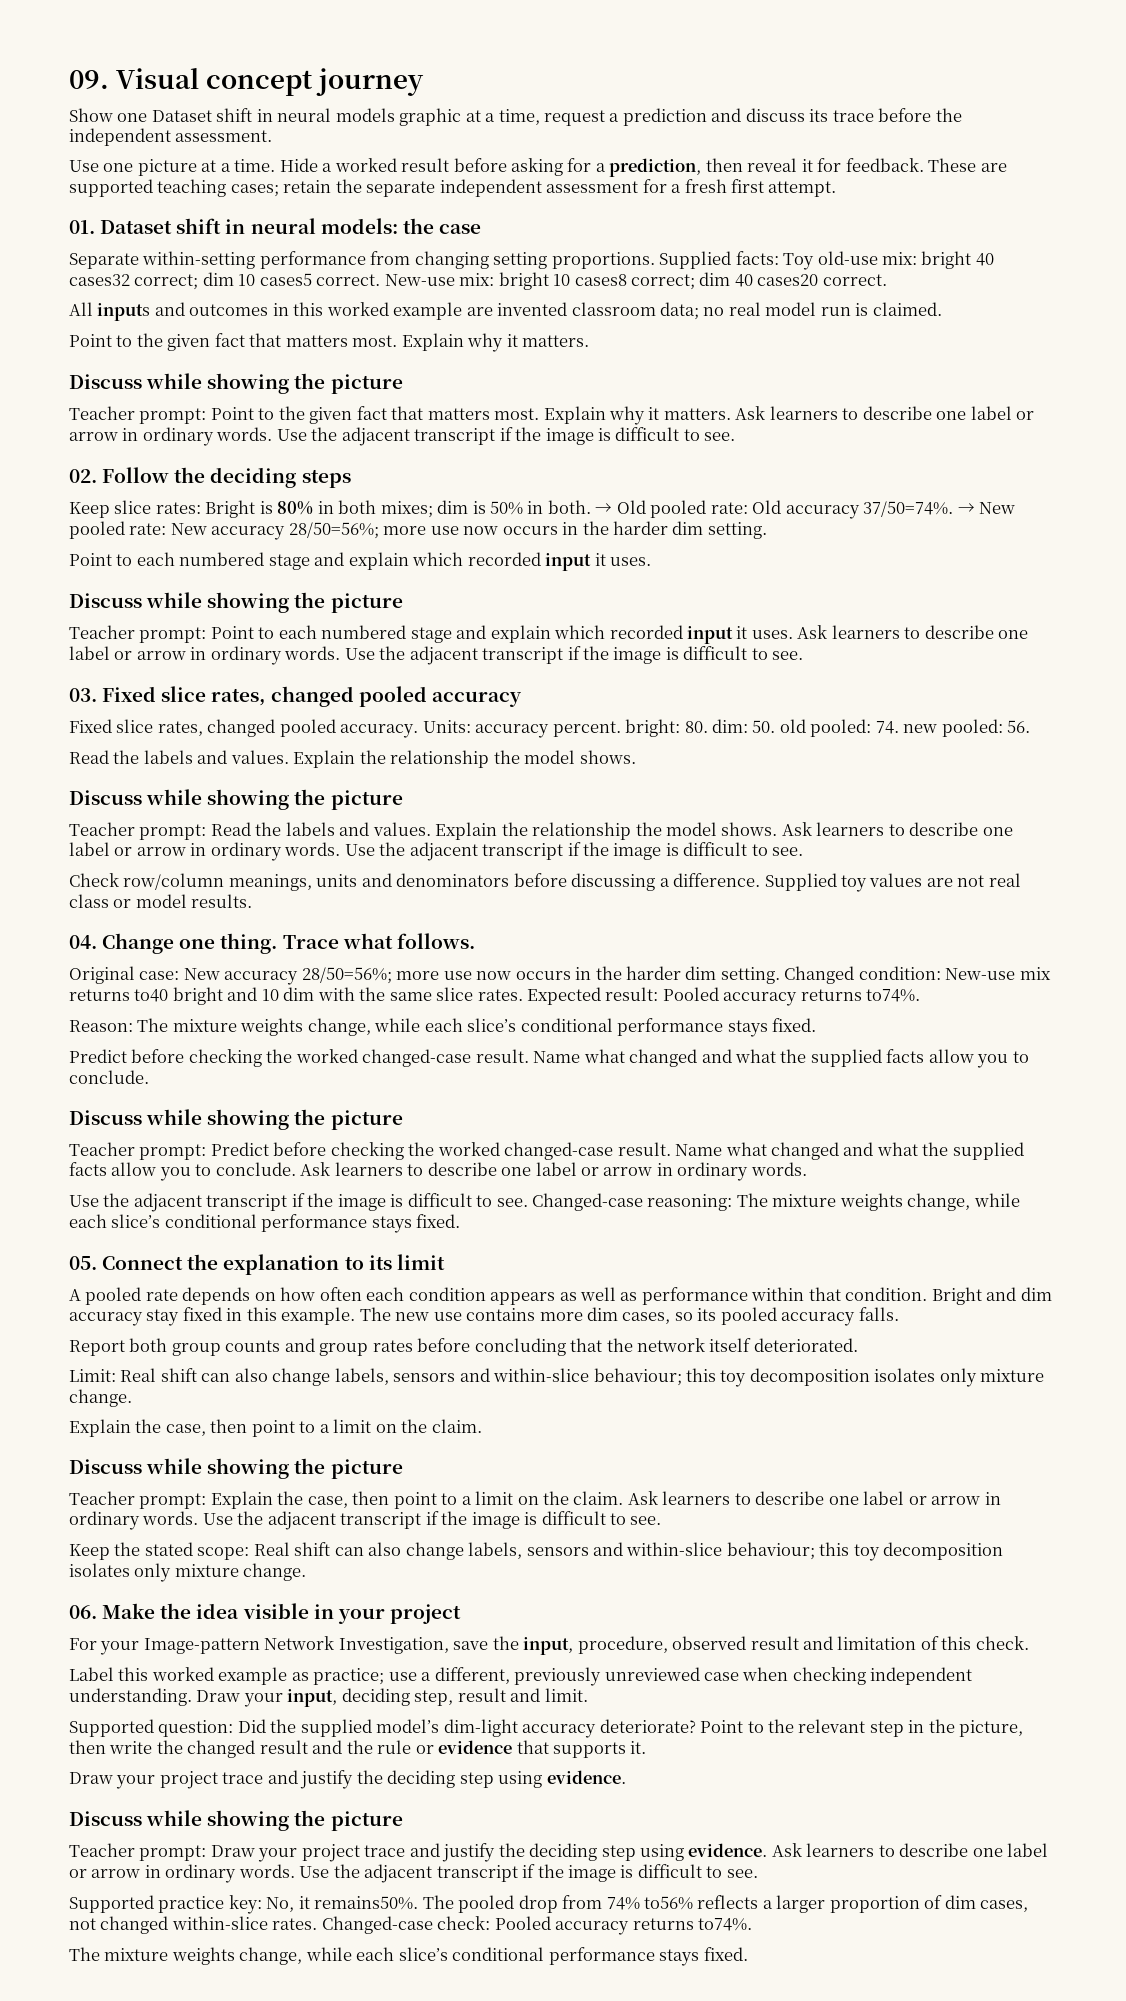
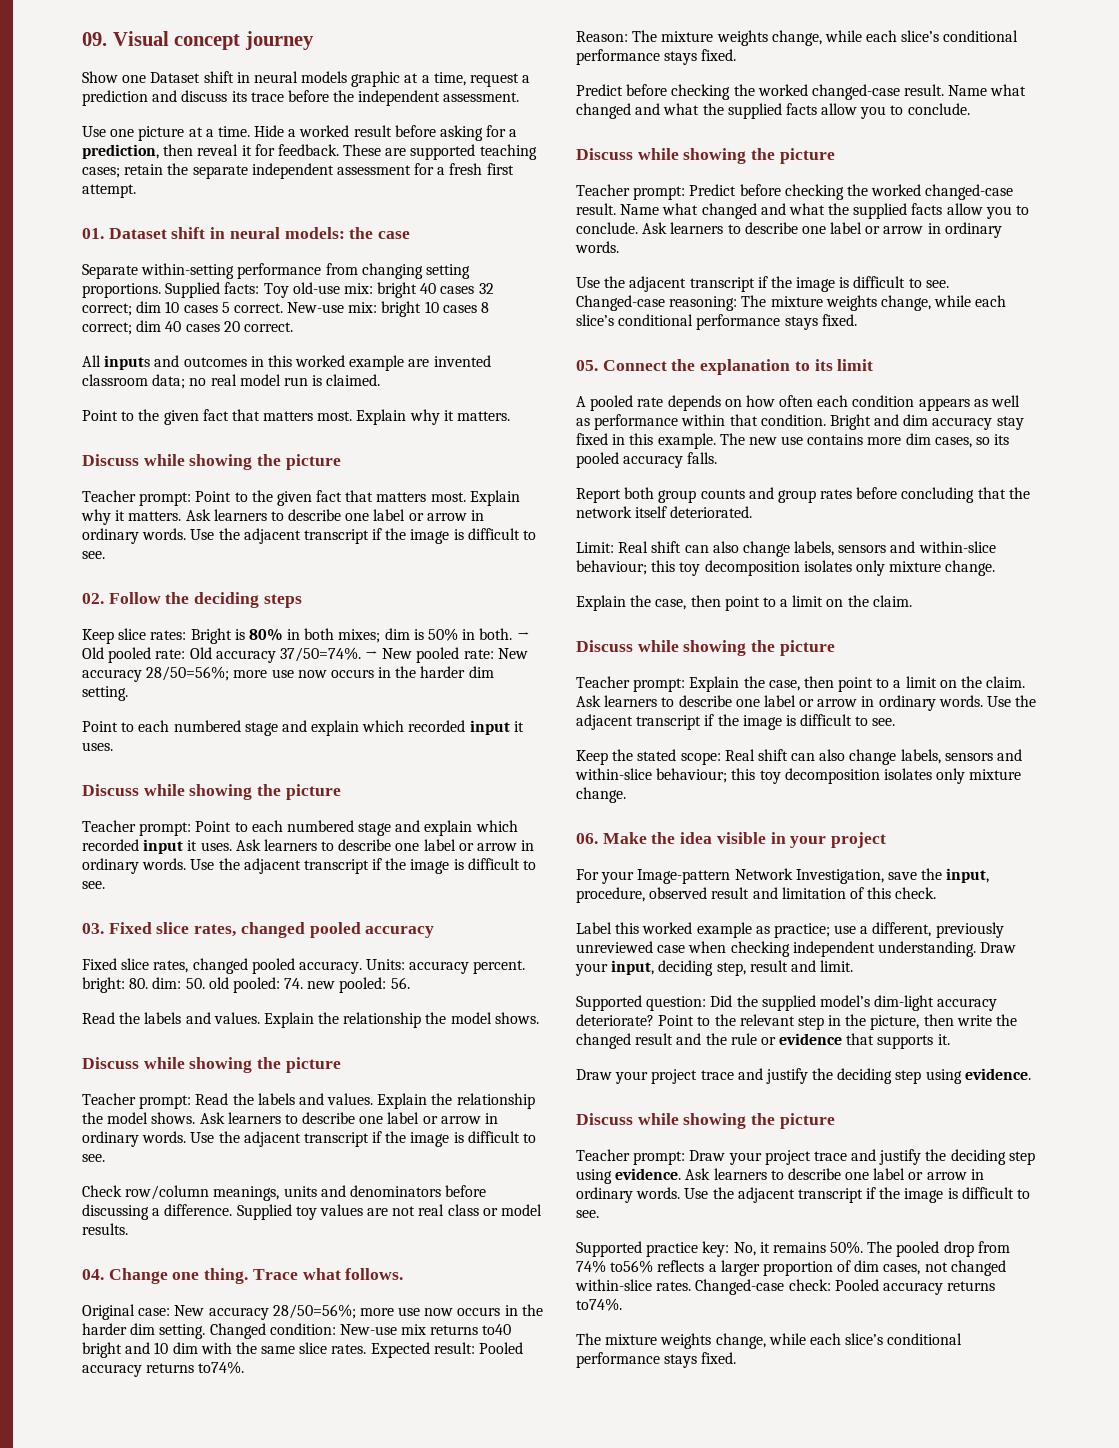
[69,274,130,286] cases32 -> [440,283,494,294] cases 32
[259,273,312,286] cases5 -> [183,302,230,313] cases 5
[574,274,627,286] cases8 -> [442,302,490,313] cases 8
[757,274,819,286] cases20 -> [185,321,240,332] cases 20
[314,1896,419,1910] remains50%. -> [772,1241,864,1254] remains 50%.

